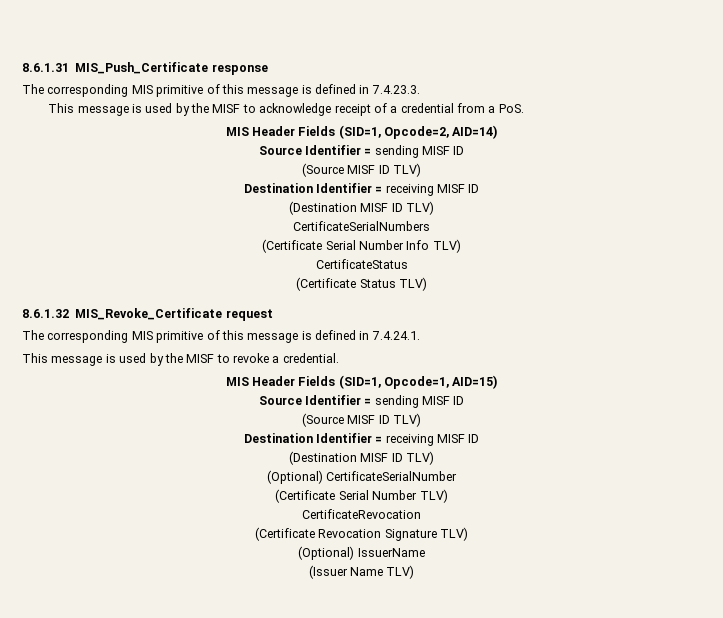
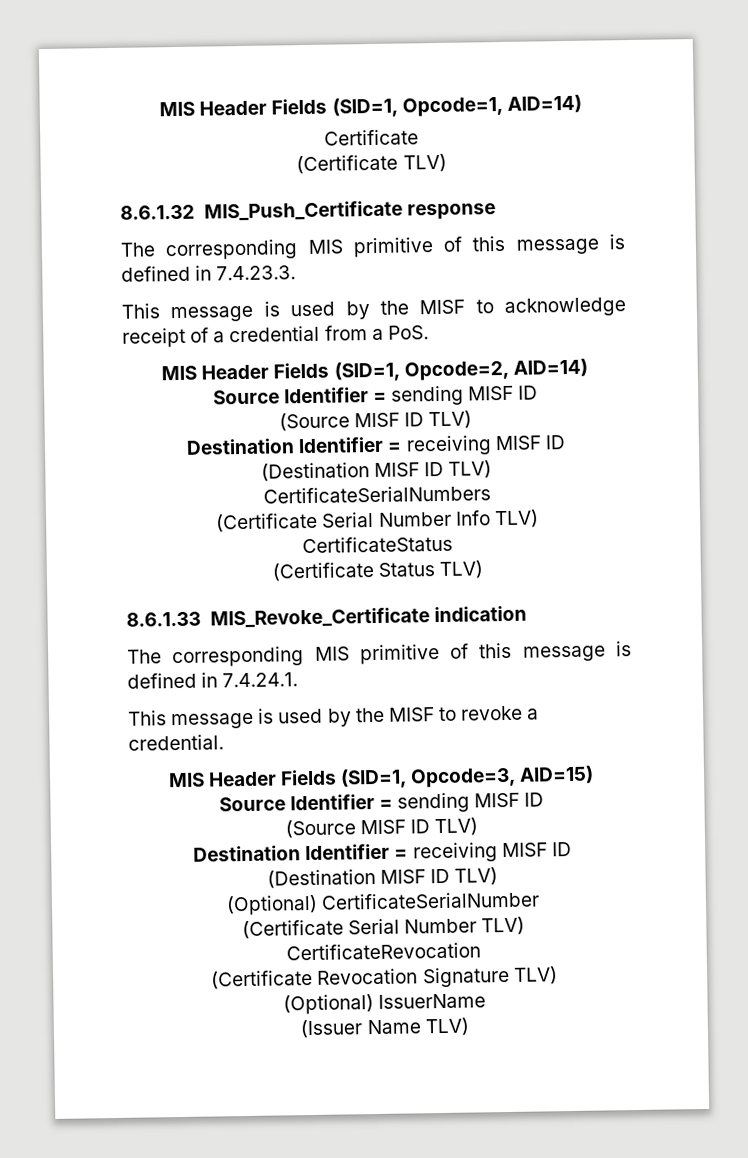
[22,63,69,72] 8.6.1.31 -> [159,94,582,118] [324,129,419,146] [296,153,447,175] [120,204,195,220] MIS Header Fields (SID=1, Opcode=1, AID=14) // Certificate // (Certificate TLV) // 8.6.1.32
[22,308,273,321] 8.6.1.32 MIS_Revoke_Certificate request -> [126,605,527,629] 8.6.1.33 MIS_Revoke_Certificate indication
[384,376,450,389] Opcode=1, -> [410,767,517,788] Opcode=3,

